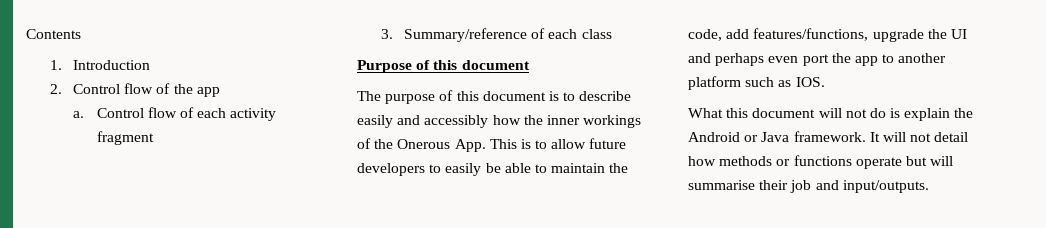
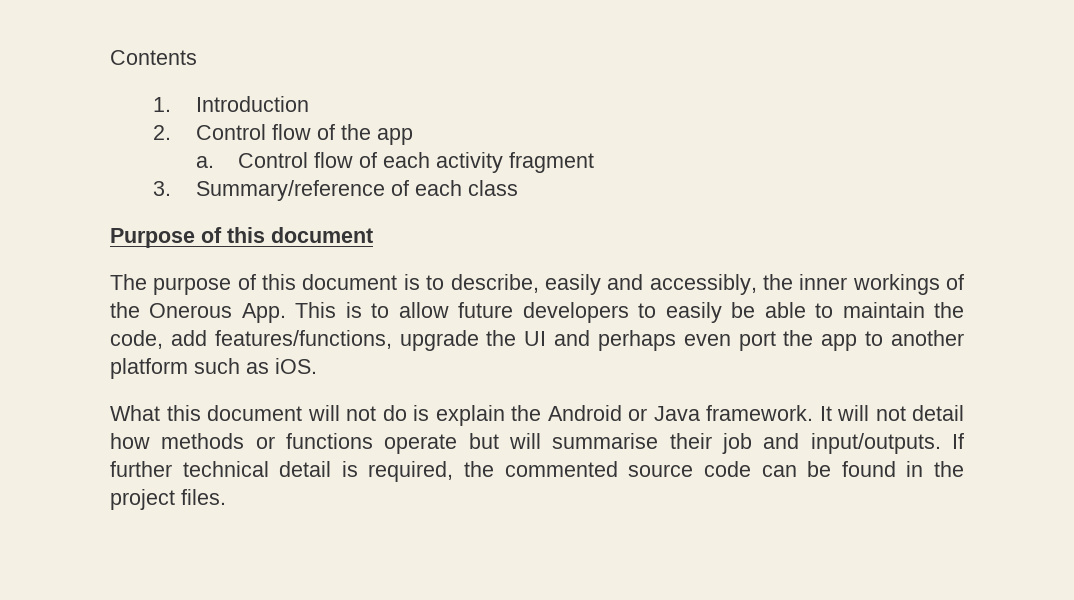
[579,91,632,101] describe -> [450,274,539,293] describe,
[424,115,521,128] accessibly how -> [649,274,757,295] accessibly,
[795,77,825,87] IOS. -> [275,358,317,374] iOS.
(929, 186) none -> [952,433,965,449] [110,461,965,482] [110,489,226,510] If further technical detail is required, the commented source code can be found in the project files.

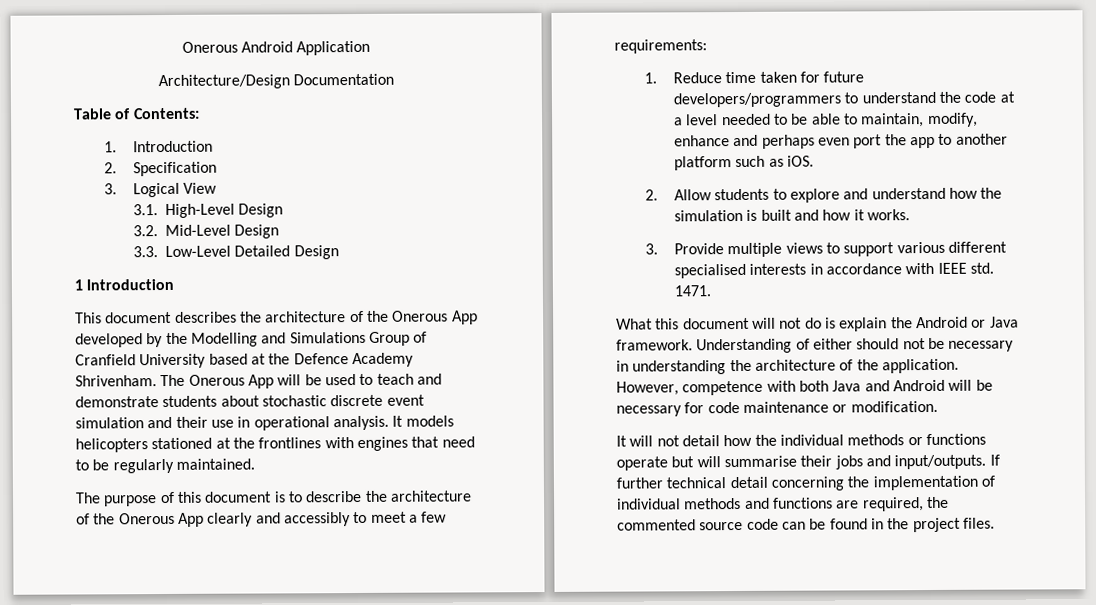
[110,50,197,65] [152,96,309,112] [152,124,413,145] [195,152,595,173] [152,180,518,201] [110,227,373,248] Contents // 1. Introduction // 2. Control flow of the app // a. Control flow of each activity fragment // 3. Summary/reference of each class // Purpose of this document -> [181,40,371,56] [157,73,395,90] [73,107,200,120] [103,140,214,153] [103,161,218,177] [103,182,218,198] [133,203,284,219] [133,224,280,239] [133,245,339,260] [74,278,175,291] [75,310,478,325] [75,331,428,348] [75,352,414,369] [75,373,442,389] [75,394,425,408] [75,415,454,431] [75,436,475,453] [75,458,255,474] Onerous Android Application // Architecture/Design Documentation // Table of Contents: // 1. Introduction // 2. Specification // 3. Logical View // 3.1. High-Level Design // 3.2. Mid-Level Design // 3.3. Low-Level Detailed Design // 1 Introduction // This document describes the architecture of the Onerous App developed by the Modelling and Simulations Group of Cranfield University based at the Defence Academy Shrivenham. The Onerous App will be used to teach and demonstrate students about stochastic discrete event simulation and their use in operational analysis. It models helicopters stationed at the frontlines with engines that need to be regularly maintained.
[450,274,964,295] [110,302,965,323] [110,330,547,351] describe, easily and accessibly, the inner workings of the Onerous App. This is to allow future developers to easily be able to maintain the code, add features/functions, upgrade the UI -> [305,490,472,503] [76,511,448,527] [614,39,707,54] [643,71,865,84] [673,91,1015,108] [674,112,978,128] [674,135,731,147] describe the architecture of the Onerous App clearly and accessibly to meet a few requirements: // 1. Reduce time taken for future developers/programmers to understand the code at a level needed to be able to maintain, modify, enhance
(317, 366) none -> [644,187,1003,203] [674,209,910,222] [644,241,1007,258] [674,262,994,279] [674,285,712,297] // 2. Allow students to explore and understand how the simulation is built and how it works. // 3. Provide multiple views to support various different specialised interests in accordance with IEEE std. 1471.
(813, 413) none -> [696,337,1015,354] [616,358,959,375] [616,379,993,396] [616,400,938,417] Understanding of either should not be necessary in understanding the architecture of the application. However, competence with both Java and Android will be necessary for code maintenance or modification. //
(150, 441) none -> [754,434,844,446] the individual
[722,433,752,454] job -> [834,455,863,470] jobs
[341,461,358,477] is -> [770,475,995,491] [617,497,860,510] concerning the implementation of individual methods and functions are

